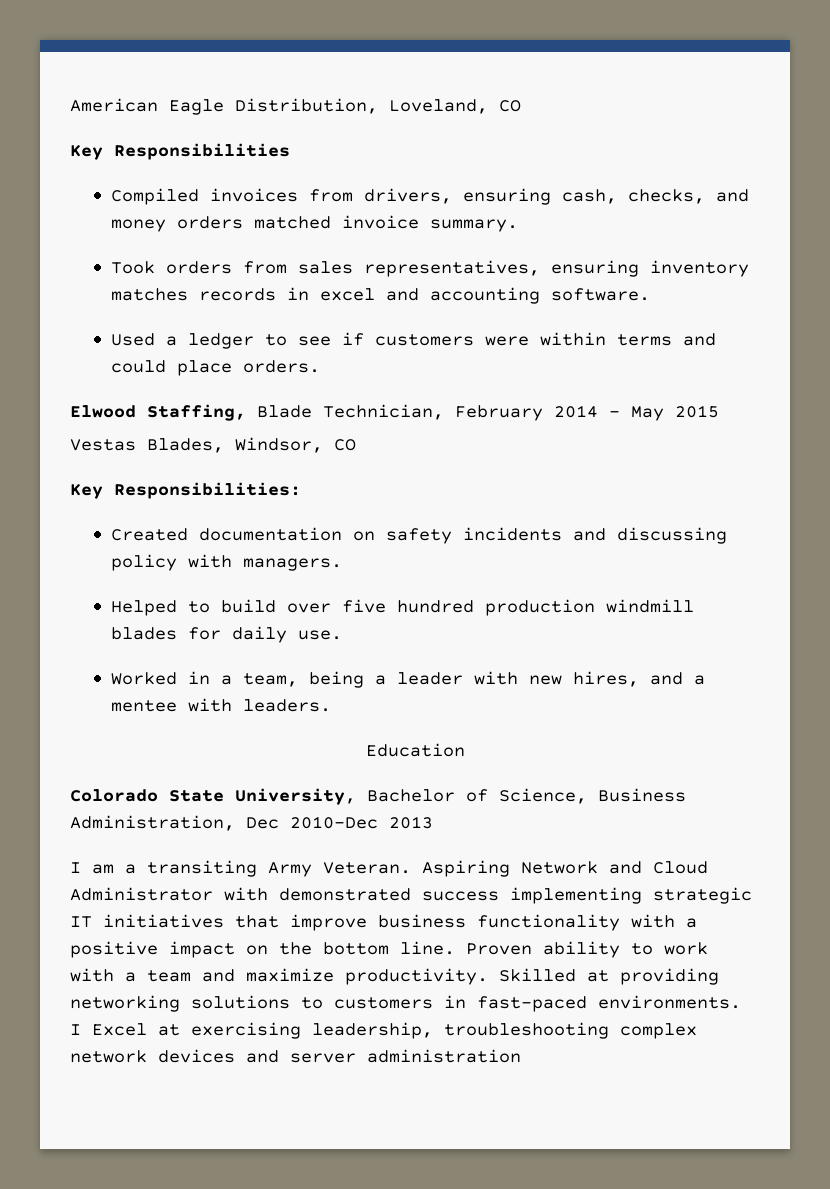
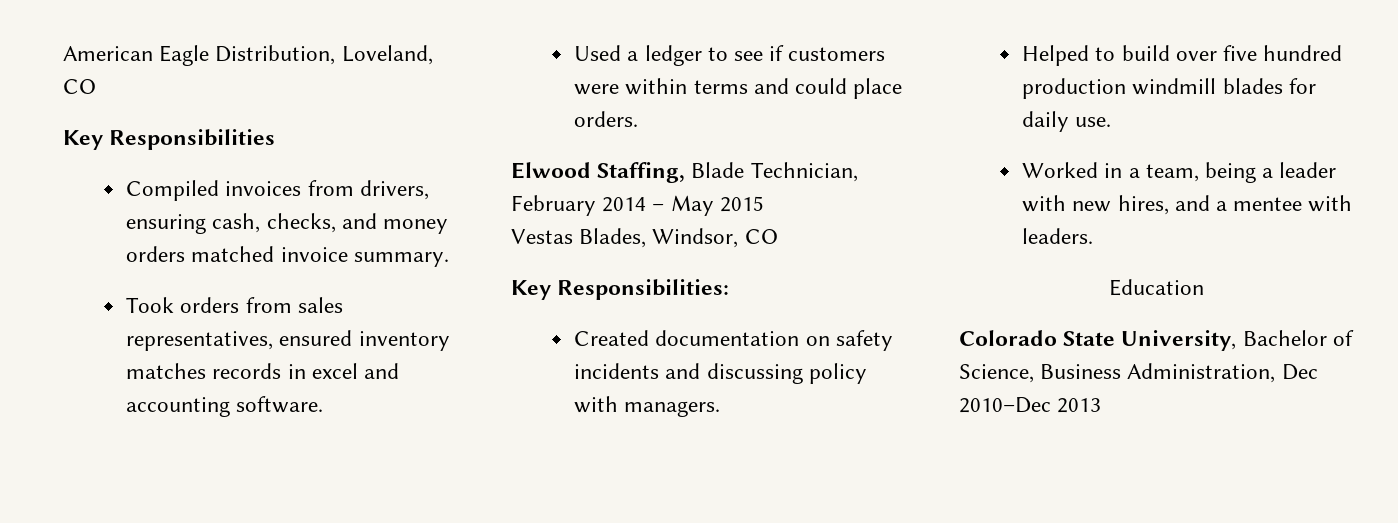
[550,260,639,277] ensuring -> [279,330,353,346] ensured
[70,860,708,877] [70,887,752,904] [70,914,697,931] [70,941,708,958] [70,968,719,985] [70,995,741,1012] [70,1022,697,1039] [70,1049,521,1063] // I am a transiting Army Veteran. Aspiring Network and Cloud Administrator with demonstrated success implementing strategic IT initiatives that improve business functionality with a positive impact on the bottom line. Proven ability to work with a team and maximize productivity. Skilled at providing networking solutions to customers in fast-paced environments. I Excel at exercising leadership, troubleshooting complex network devices and server administration -> (1102, 405) none

